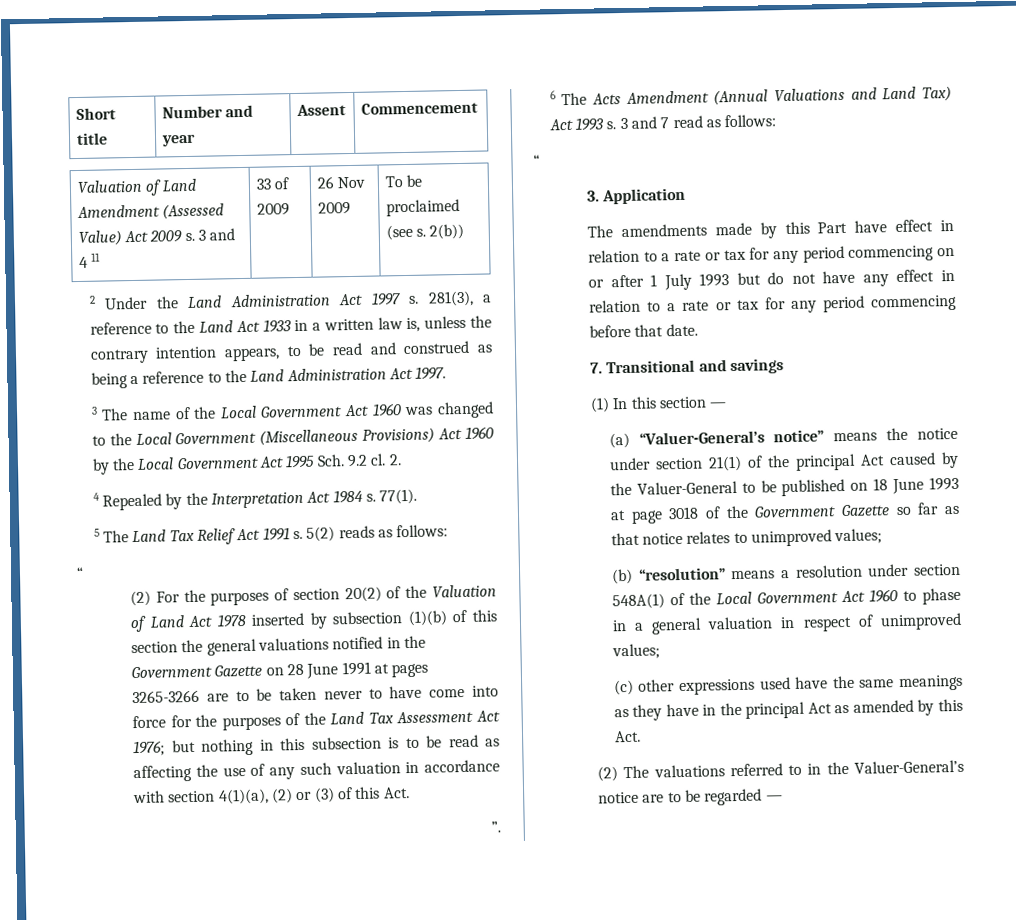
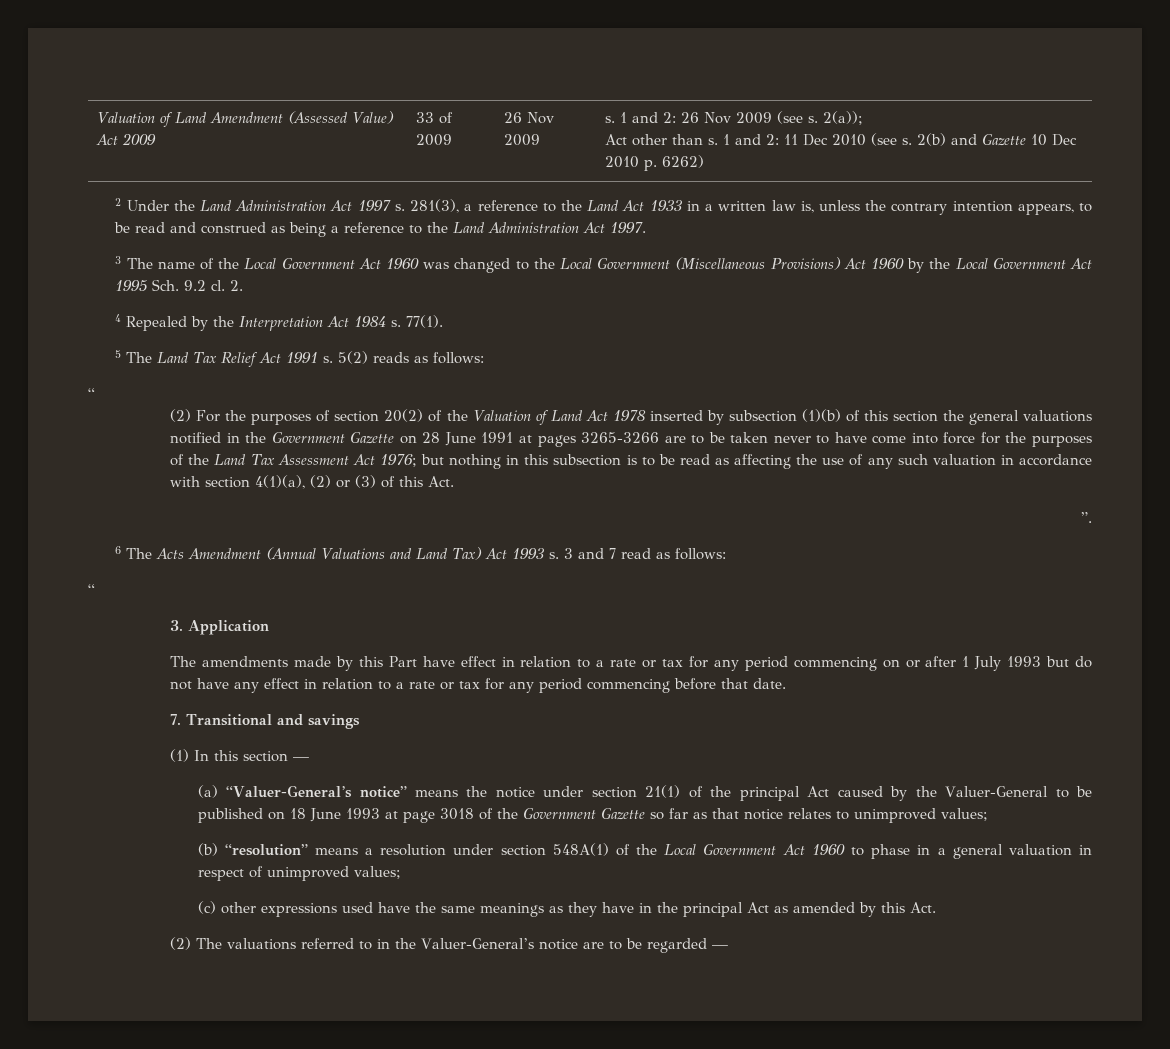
[75,107,116,121] [75,132,108,146] [161,104,253,119] [160,133,196,147] [295,104,346,116] [360,101,478,115] Short title | Number and year | Assent | Commencement // -> (96, 117) none
[184,228,236,242] [78,252,101,268] s. 3 and 4 11 -> (156, 139) none
[384,174,422,188] [385,199,460,217] [385,223,465,241] To be proclaimed (see s. 2(b)) -> [604,111,863,125] [604,133,1077,146] [604,155,704,171] s. 1 and 2: 26 Nov 2009 (see s. 2(a)); // Act other than s. 1 and 2: 11 Dec 2010 (see s. 2(b) and Gazette 10 Dec 2010 p. 6262)

